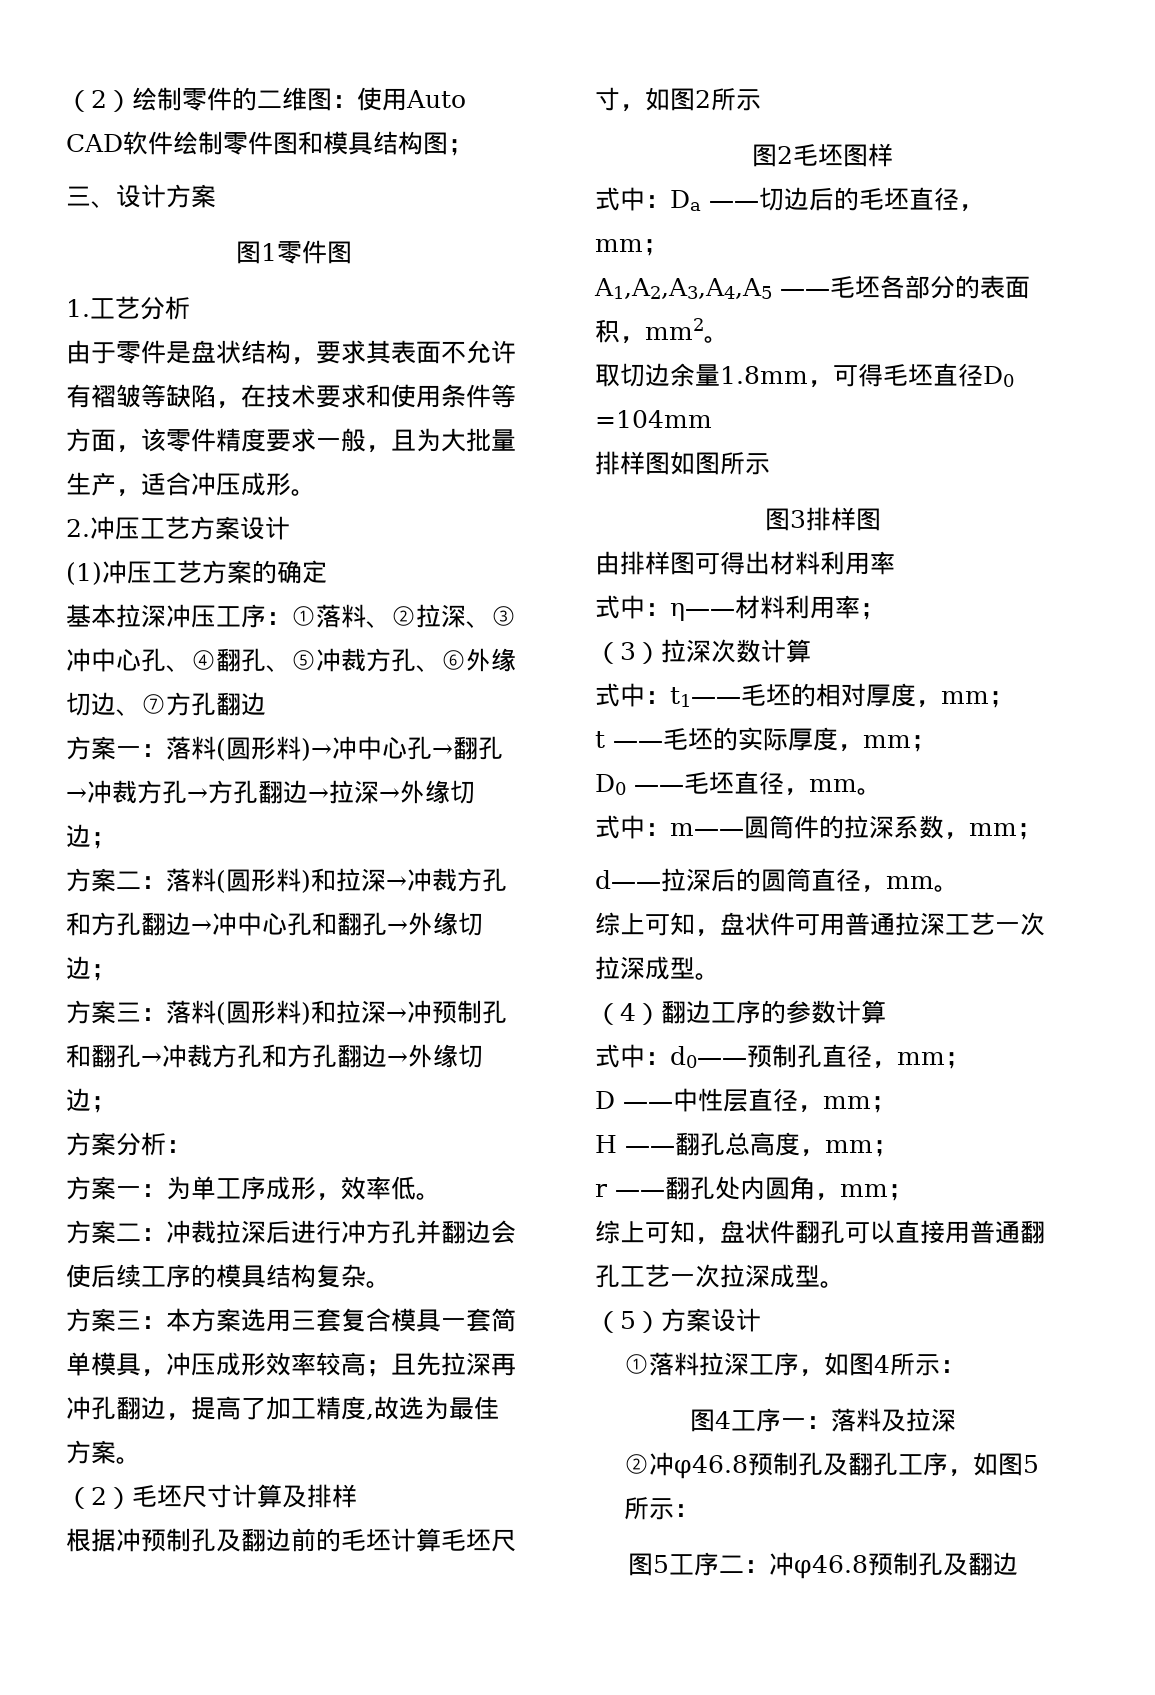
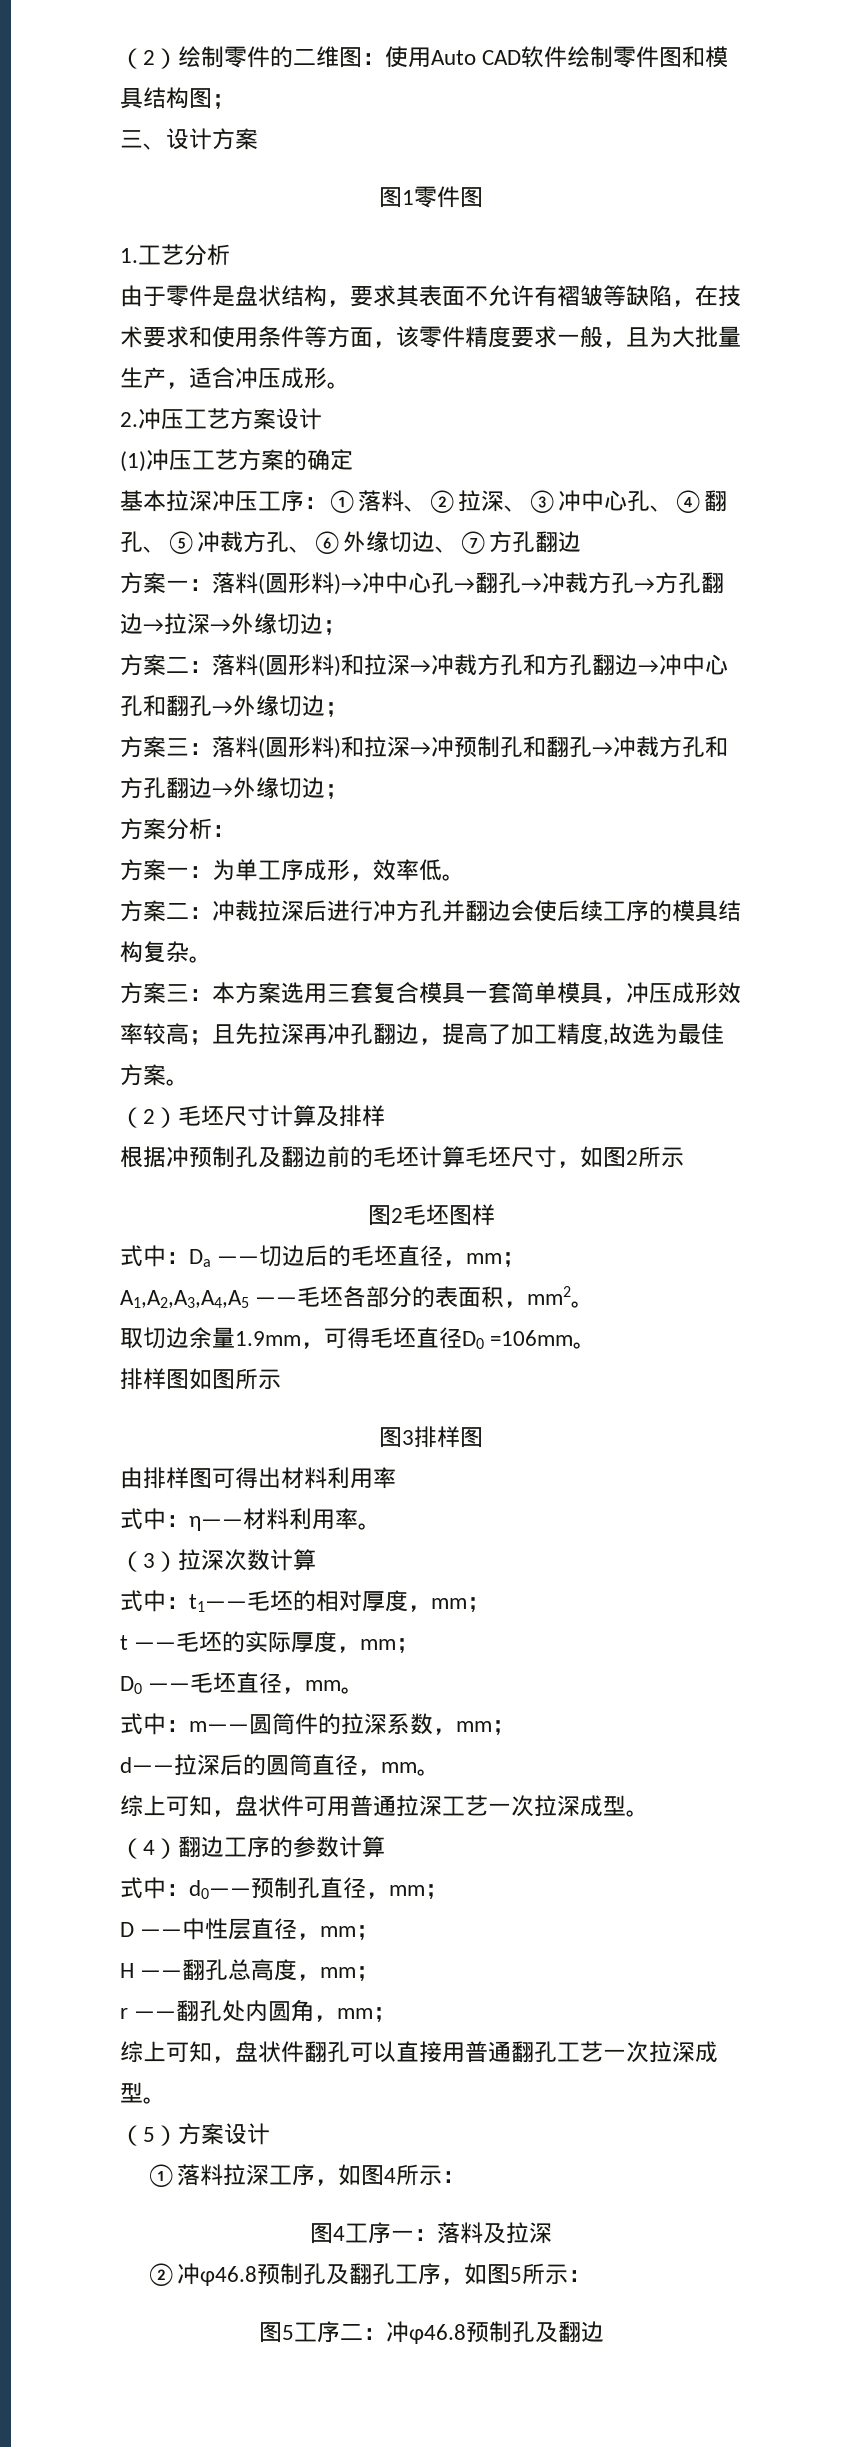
[720,366,808,384] 1.8mm -> [235,1331,301,1346] 1.9mm
[595,410,712,428] =104mm -> [490,1330,597,1349] =106mm。
[860,603,885,620] ； -> [358,1523,381,1530] 。

